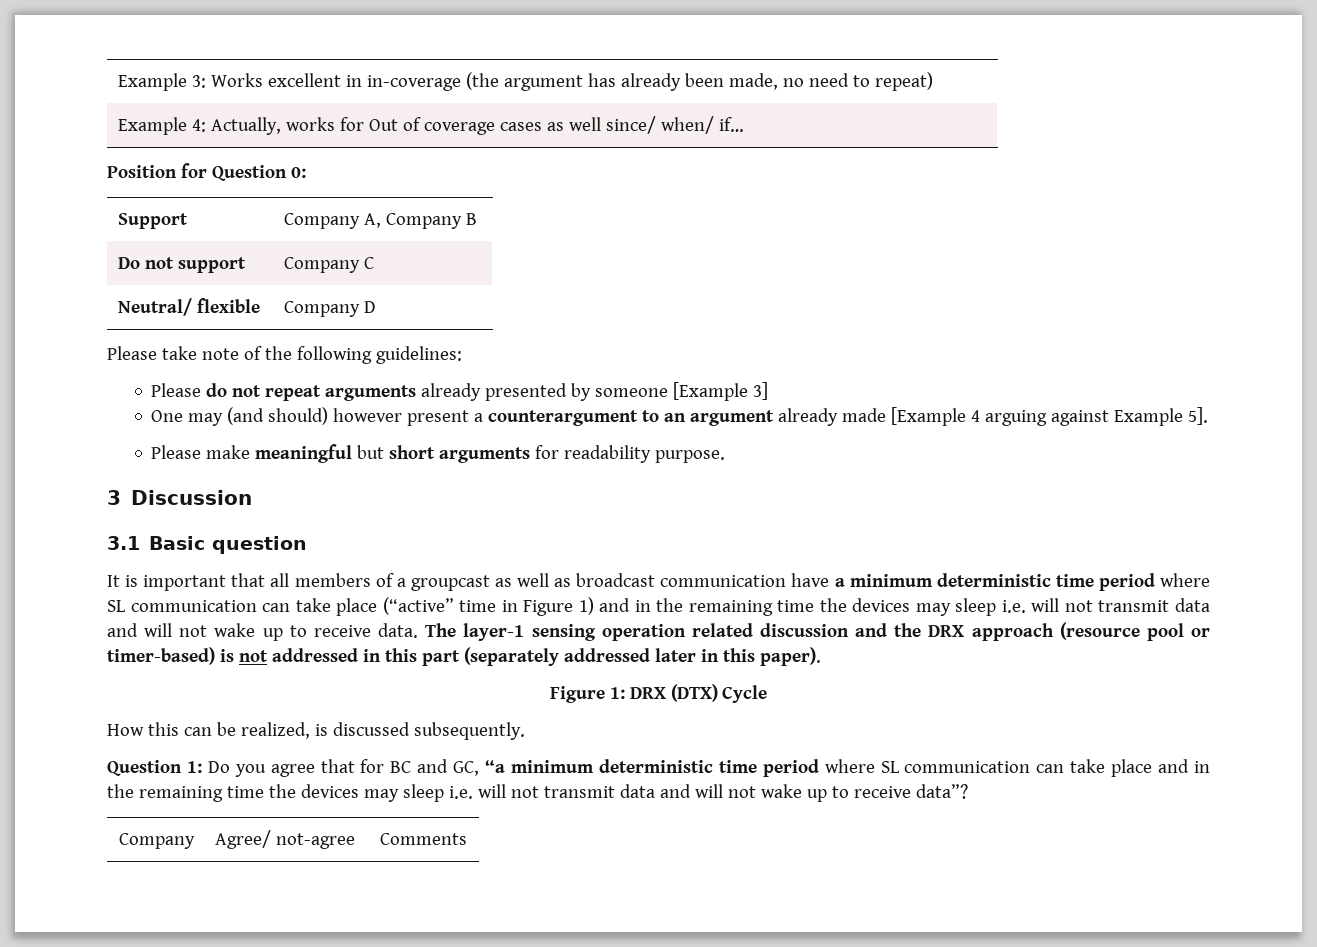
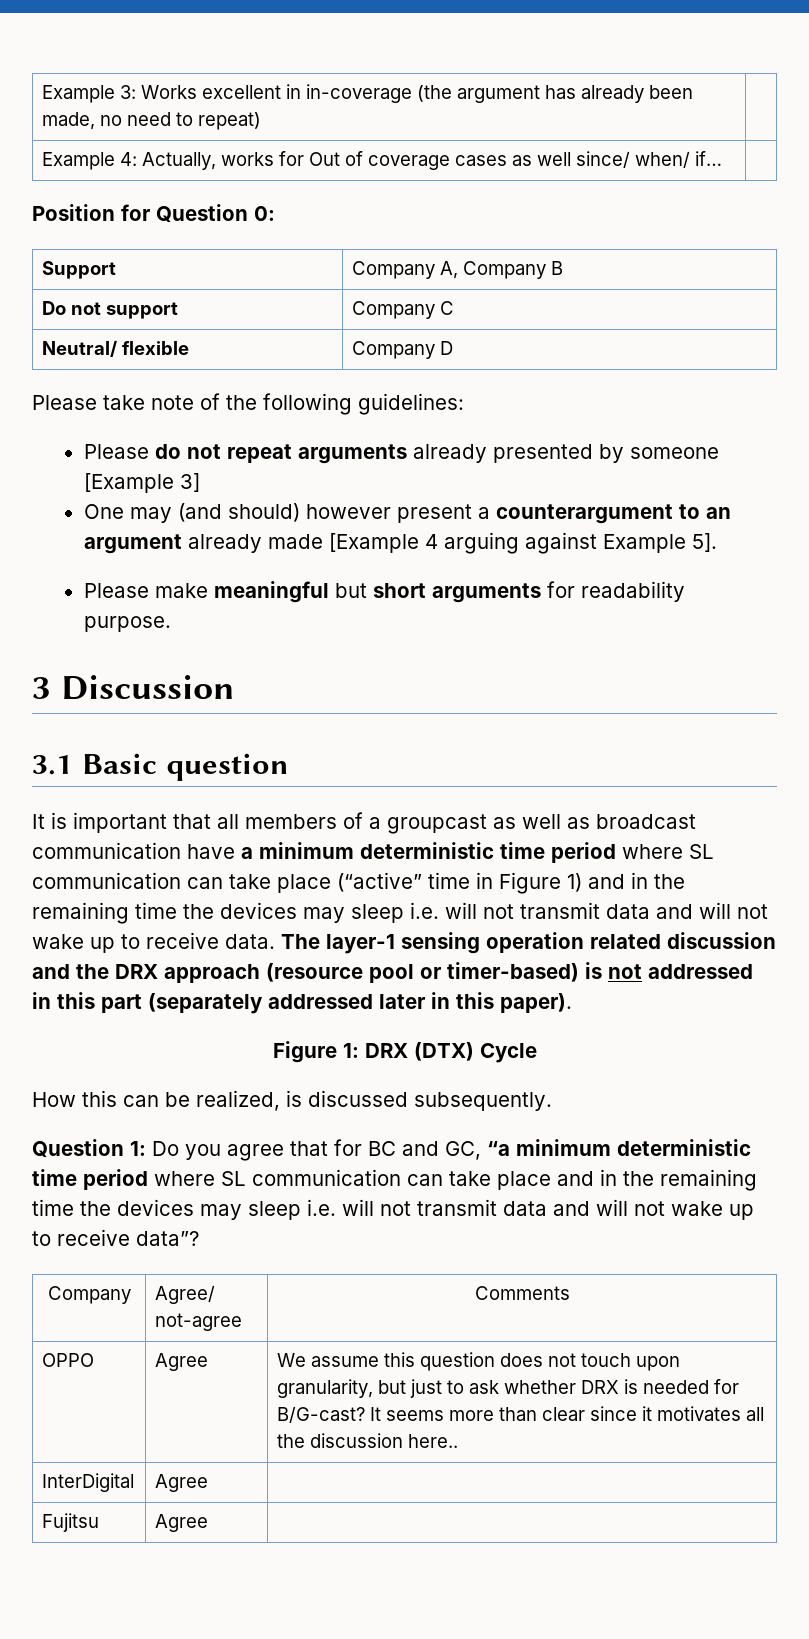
(467, 839) none -> [42,1353,95,1367] [155,1353,209,1371] [277,1352,681,1371] [277,1379,740,1398] [277,1406,765,1423] [277,1433,459,1448] [42,1473,135,1492] [155,1474,209,1492] [42,1513,100,1532] [155,1514,209,1532] // OPPO | Agree | We assume this question does not touch upon granularity, but just to ask whether DRX is needed for B/G-cast? It seems more than clear since it motivates all the discussion here.. // InterDigital | Agree | // Fujitsu | Agree |

